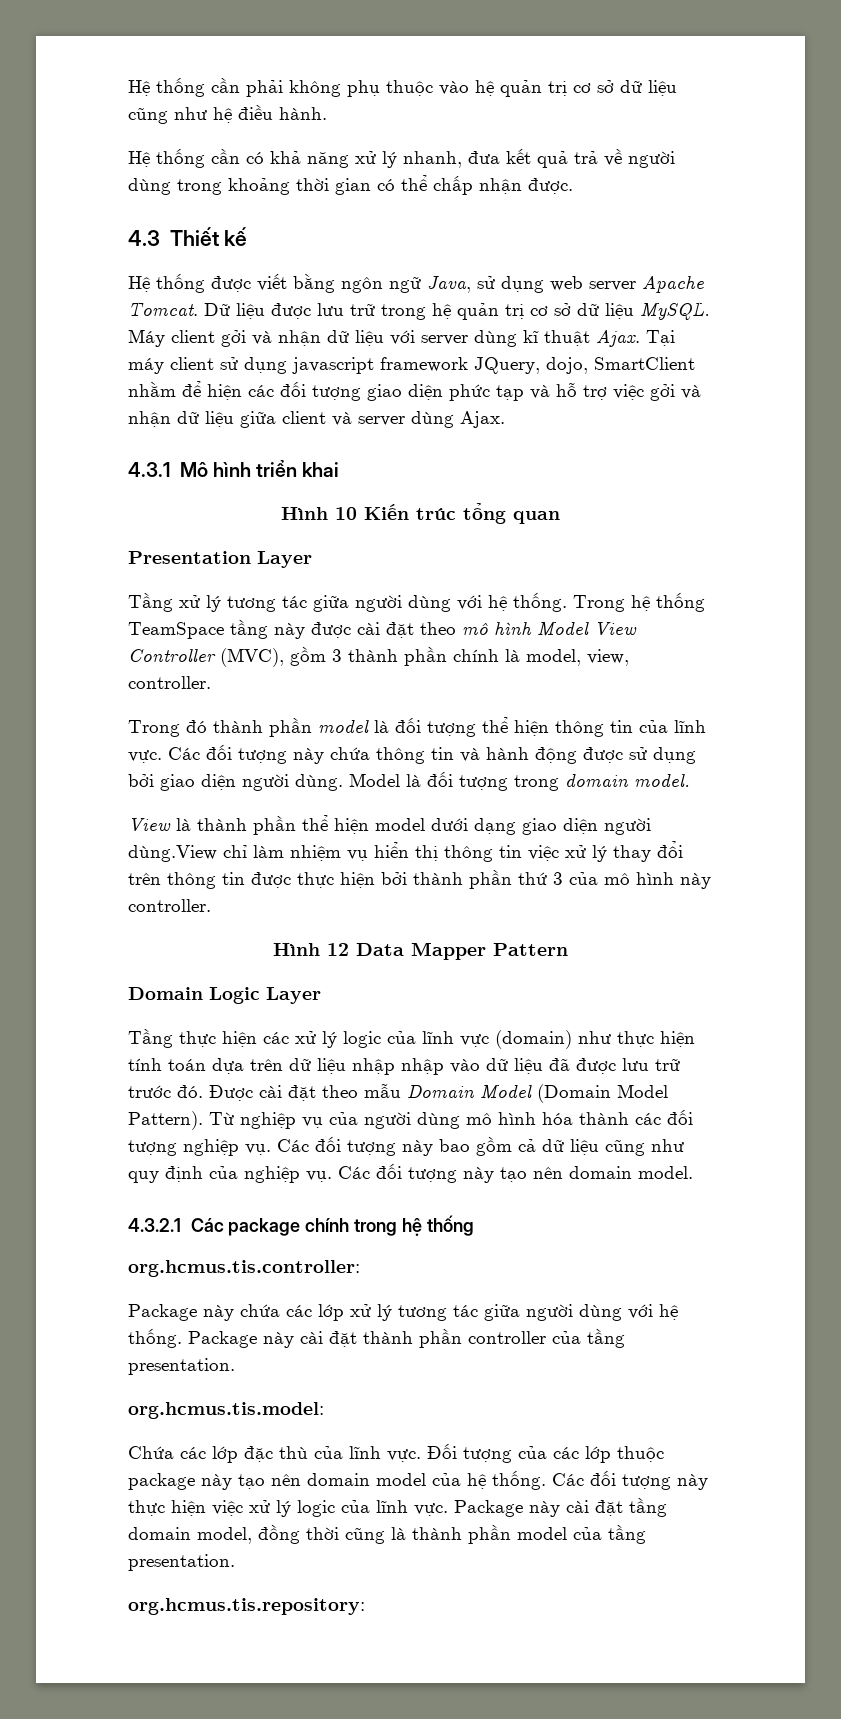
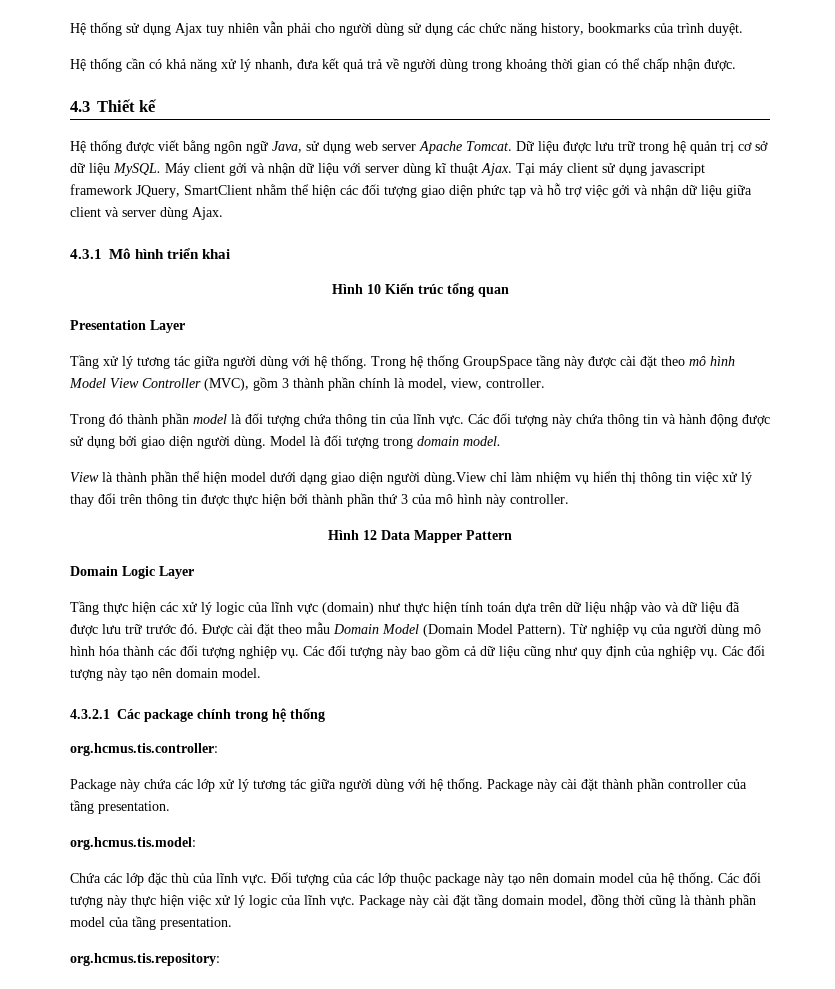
[128,77,677,97] [128,104,327,124] Hệ thống cần phải không phụ thuộc vào hệ quản trị cơ sở dữ liệu cũng như hệ điều hành. -> [70,21,743,36] Hệ thống sử dụng Ajax tuy nhiên vẫn phải cho người dùng sử dụng các chức năng history, bookmarks của trình duyệt.
[546,357,588,374] dojo, -> (180, 191) none
[182,381,201,397] để -> [291,184,309,195] thể
[128,622,224,639] TeamSpace -> [463,356,532,369] GroupSpace
[482,717,549,736] thể hiện -> [304,414,332,424] chứa
[401,1058,480,1075] nhập vào -> [641,602,679,612] vào và

